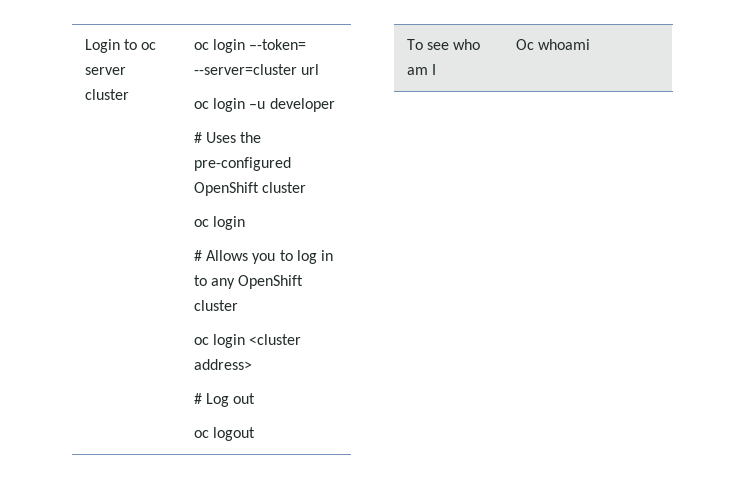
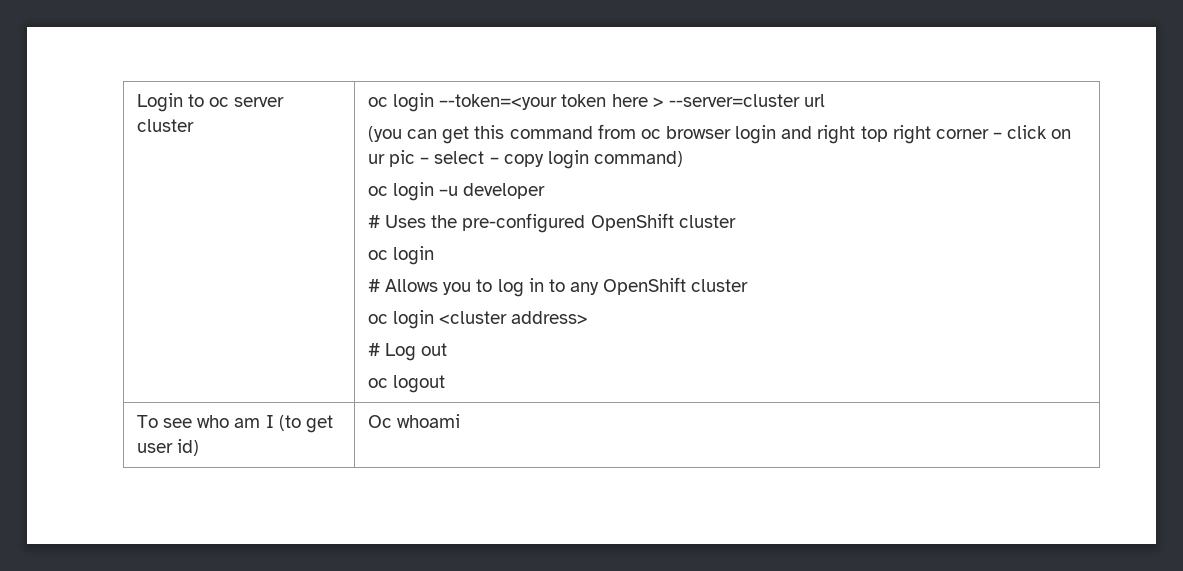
[249,39,307,50] [193,64,320,75] –-token= --server=cluster url -> [439,94,825,110] [368,124,1072,144] [368,150,683,169] –-token=<your token here > --server=cluster url // (you can get this command from oc browser login and right top right corner – click on ur pic – select – copy login command)
(437, 69) none -> [278,415,333,433] [137,439,200,456] (to get user id)

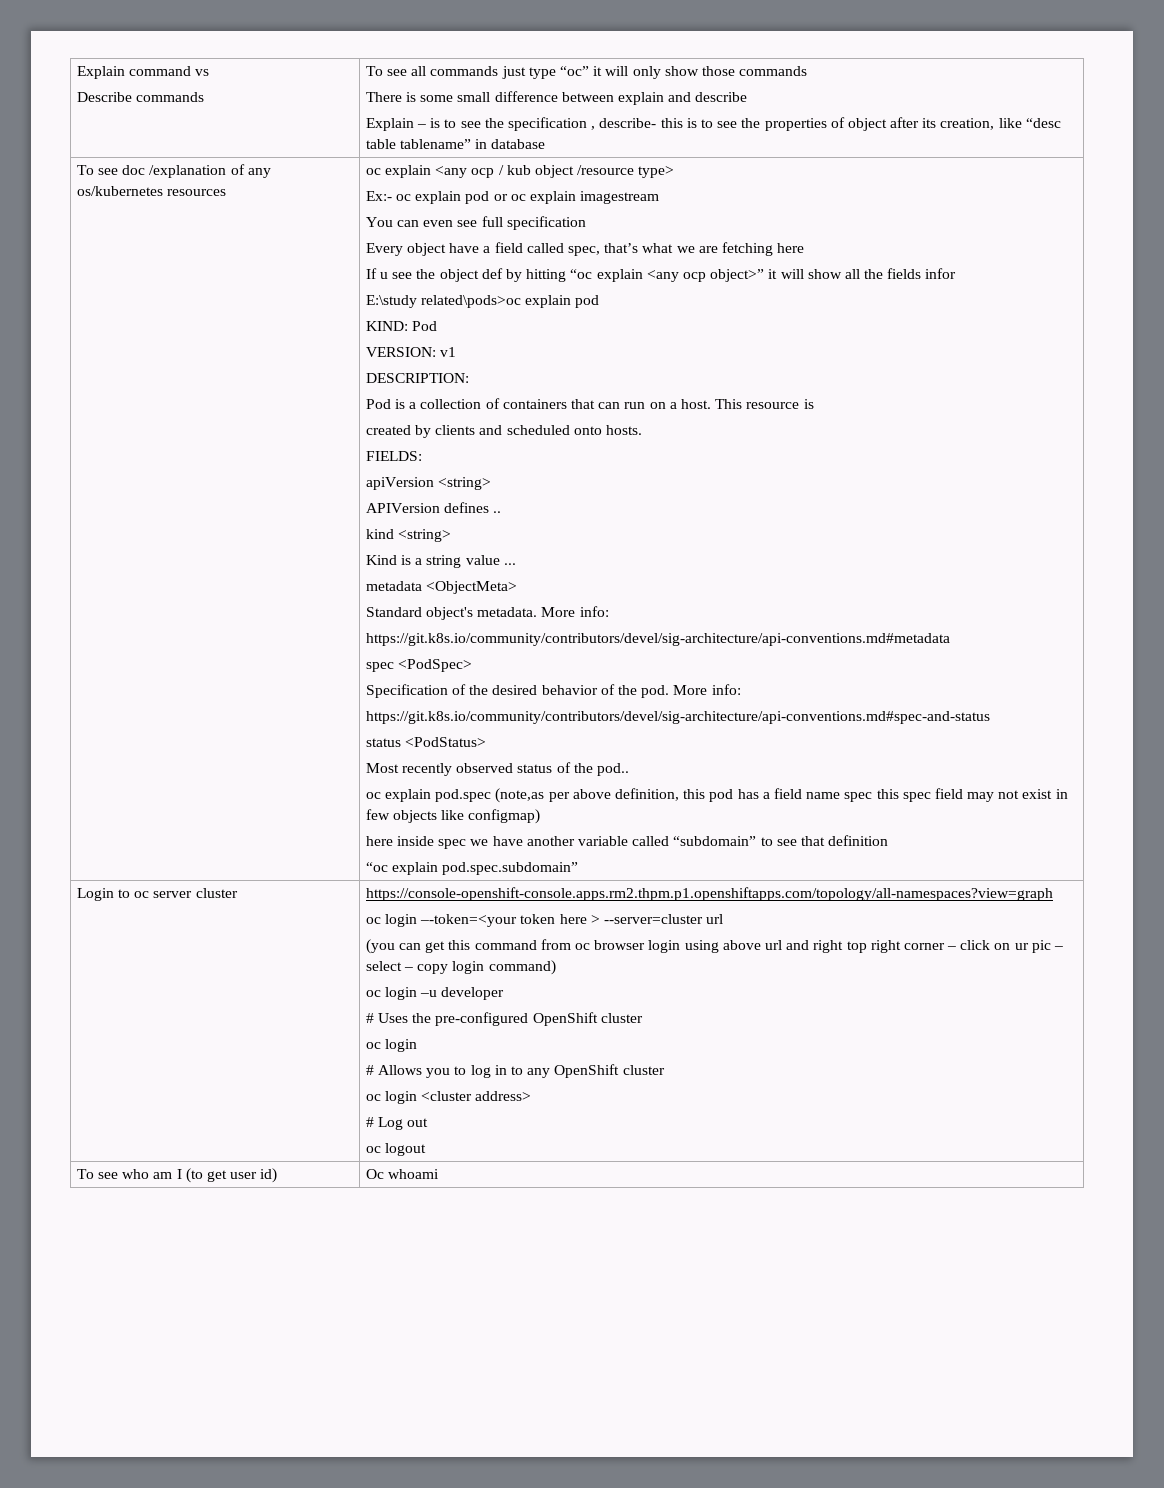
(137, 102) none -> [76,66,210,79] [76,92,205,102] [365,66,808,79] [365,91,748,105] [365,117,1061,131] [365,139,546,149] [76,164,271,178] [76,186,227,196] [365,165,675,178] [365,191,660,204] [365,216,586,230] [365,242,805,256] [365,268,957,282] [365,295,600,308] [365,321,438,331] [365,347,457,357] [365,373,469,383] [365,398,814,409] [365,425,643,438] [365,451,422,461] [365,477,492,490] [365,502,502,513] [365,529,452,542] [365,555,516,568] [365,581,518,594] [365,606,609,620] [365,633,950,646] [365,659,473,672] [365,684,741,698] [365,711,990,724] [365,737,487,747] [365,762,630,776] [365,788,1068,803] [365,809,541,824] [365,835,889,849] [365,862,579,875] Explain command vs // Describe commands | To see all commands just type “oc” it will only show those commands // There is some small difference between explain and describe // Explain – is to see the specification , describe- this is to see the properties of object after its creation, like “desc table tablename” in database // To see doc /explanation of any os/kubernetes resources | oc explain <any ocp / kub object /resource type> // Ex:- oc explain pod or oc explain imagestream // You can even see full specification // Every object have a field called spec, that’s what we are fetching here // If u see the object def by hitting “oc explain <any ocp object>” it will show all the fields infor // E:\study related\pods>oc explain pod // KIND: Pod // VERSION: v1 // DESCRIPTION: // Pod is a collection of containers that can run on a host. This resource is // created by clients and scheduled onto hosts. // FIELDS: // apiVersion <string> // APIVersion defines .. // kind <string> // Kind is a string value ... // metadata <ObjectMeta> // Standard object's metadata. More info: // https://git.k8s.io/community/contributors/devel/sig-architecture/api-conventions.md#metadata // spec <PodSpec> // Specification of the desired behavior of the pod. More info: // https://git.k8s.io/community/contributors/devel/sig-architecture/api-conventions.md#spec-and-status // status <PodStatus> // Most recently observed status of the pod.. // oc explain pod.spec (note,as per above definition, this pod has a field name spec this spec field may not exist in few objects like configmap) // here inside spec we have another variable called “subdomain” to see that definition // “oc explain pod.spec.subdomain” //
(195, 125) none -> [365,887,1053,901] https://console-openshift-console.apps.rm2.thpm.p1.openshiftapps.com/topology/all-namespaces?view=graph //
(777, 134) none -> [684,940,782,953] using above url

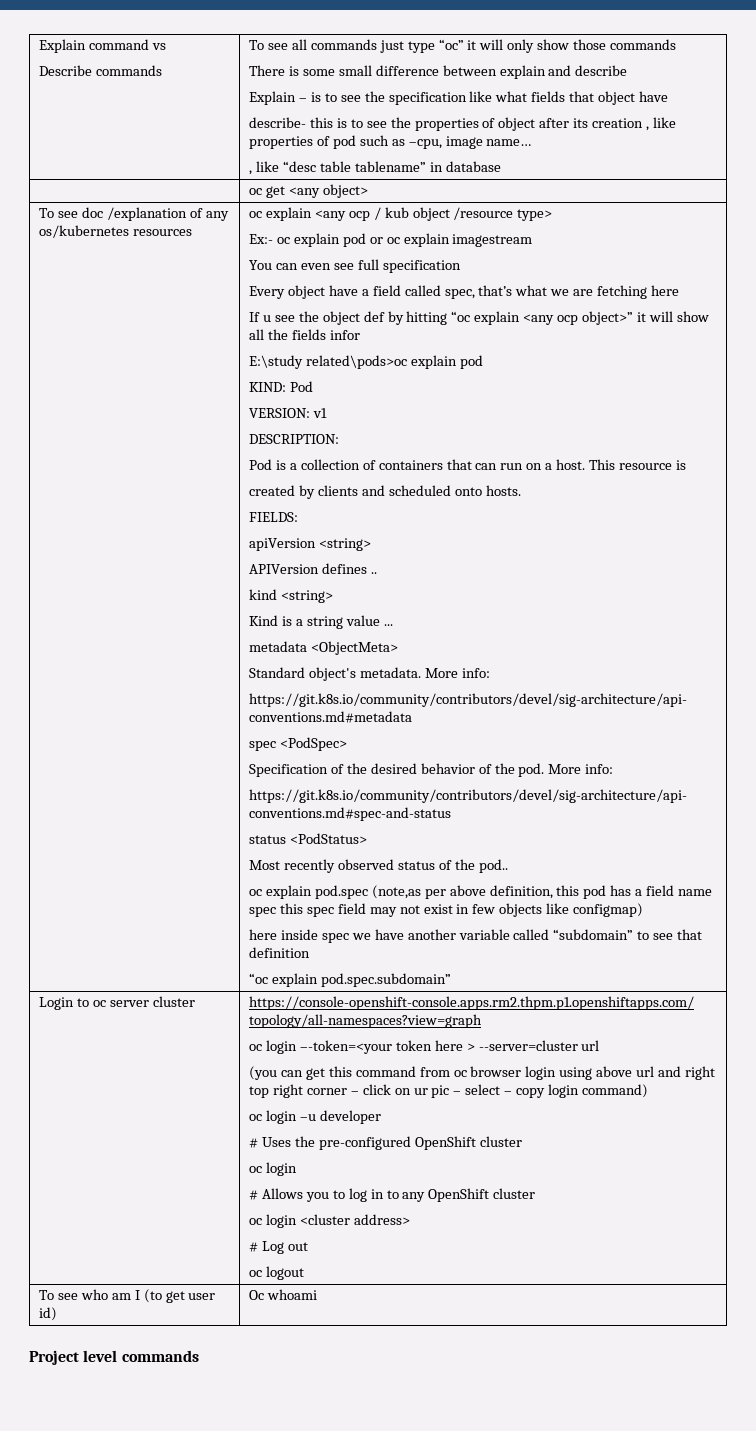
[591,126,596,130] , -> [469,91,668,105] like what fields that object have //
[940,118,995,130] creation, -> [592,117,676,131] [249,135,532,149] [249,170,253,175] creation , like properties of pod such as –cpu, image name… // ,
(546, 144) none -> [249,184,368,198] // | oc get <any object>
(440, 1174) none -> [29,1350,199,1365] // Project level commands

